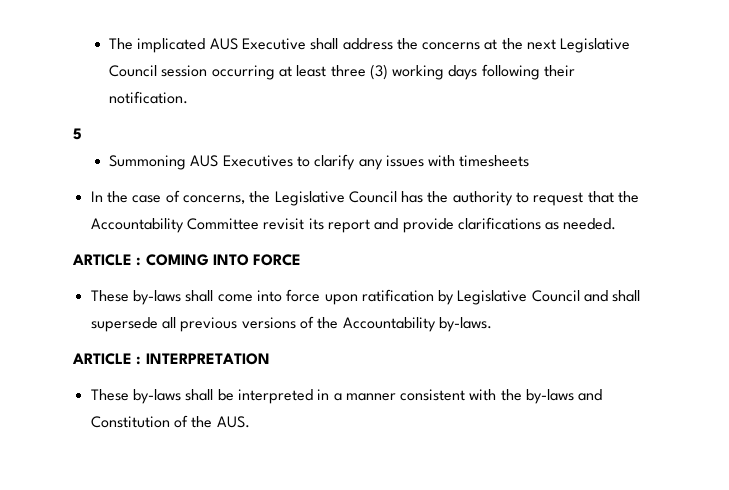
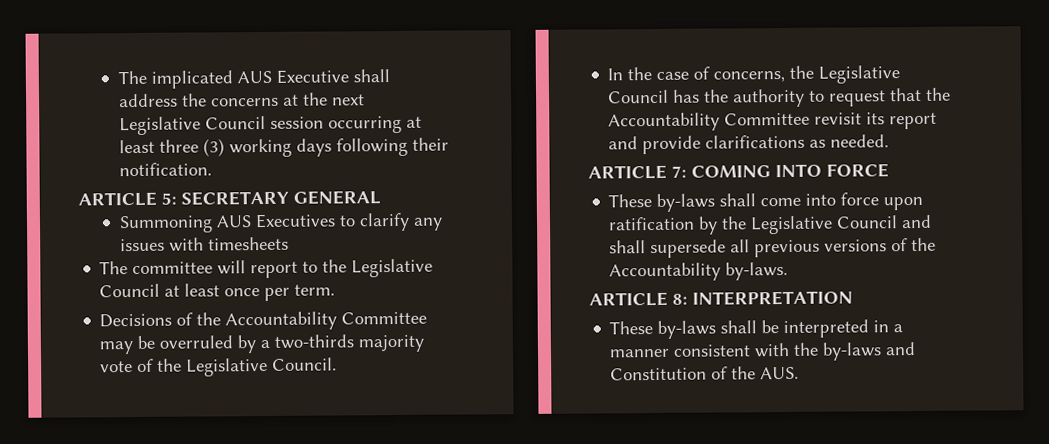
[73,128,82,140] 5 -> [78,190,381,207] ARTICLE 5: SECRETARY GENERAL
(530, 161) none -> [99,258,434,279] [99,283,336,301] [99,311,428,331] [99,334,425,355] [100,357,338,377] // The committee will report to the Legislative Council at least once per term. // Decisions of the Accountability Committee may be overruled by a two-thirds majority vote of the Legislative Council.
[136,257,142,266] : -> [671,165,687,178] 7:
(455, 297) none -> [721,216,748,230] the
[136,356,142,365] : -> [672,293,688,305] 8:

